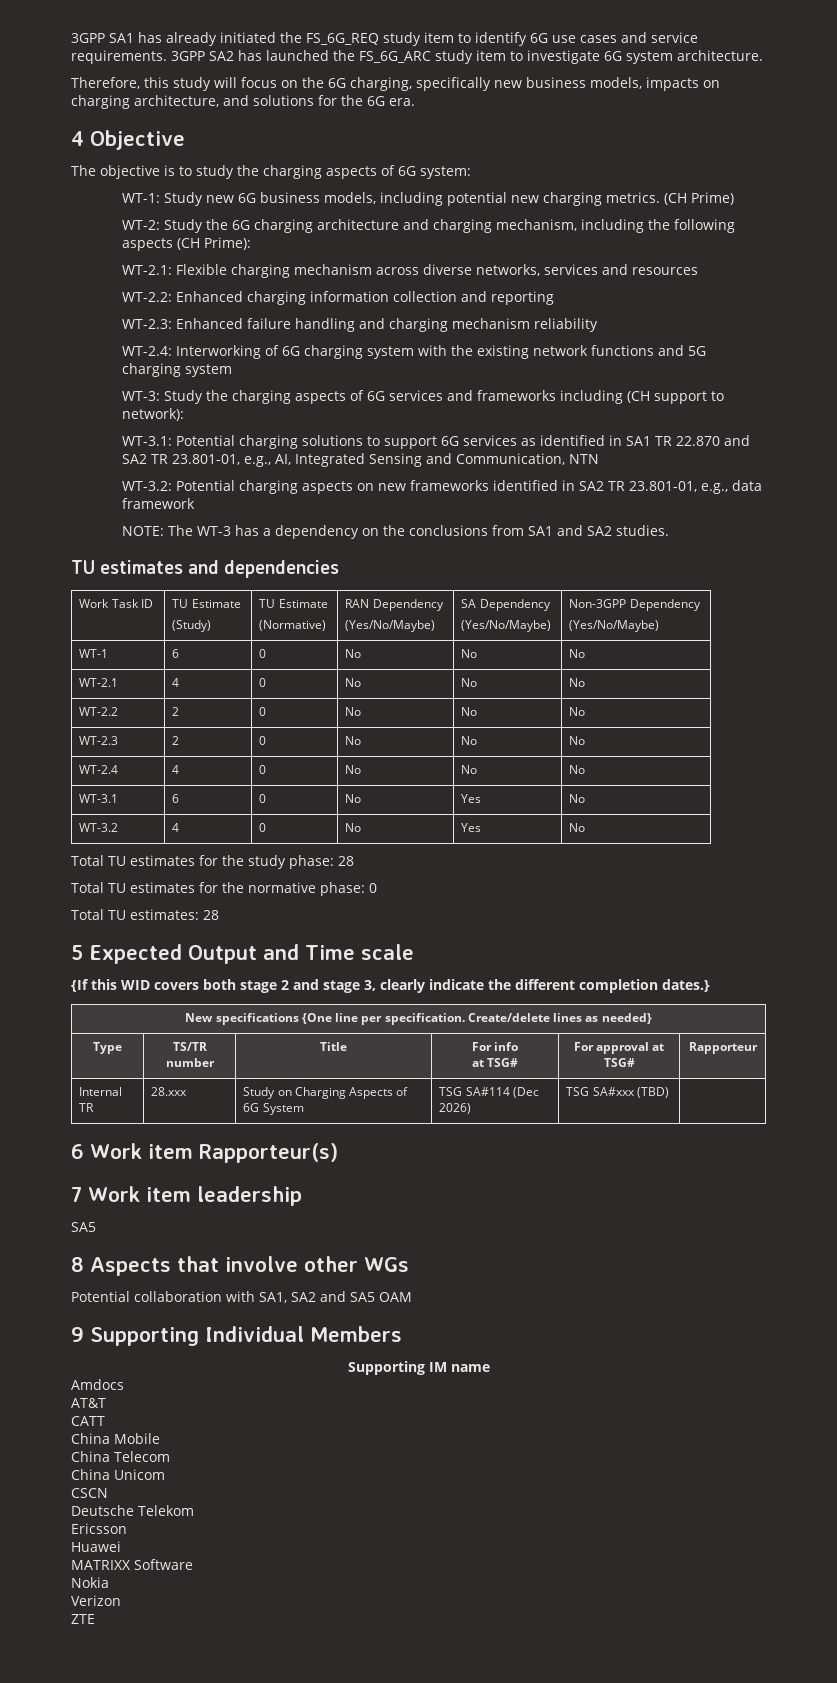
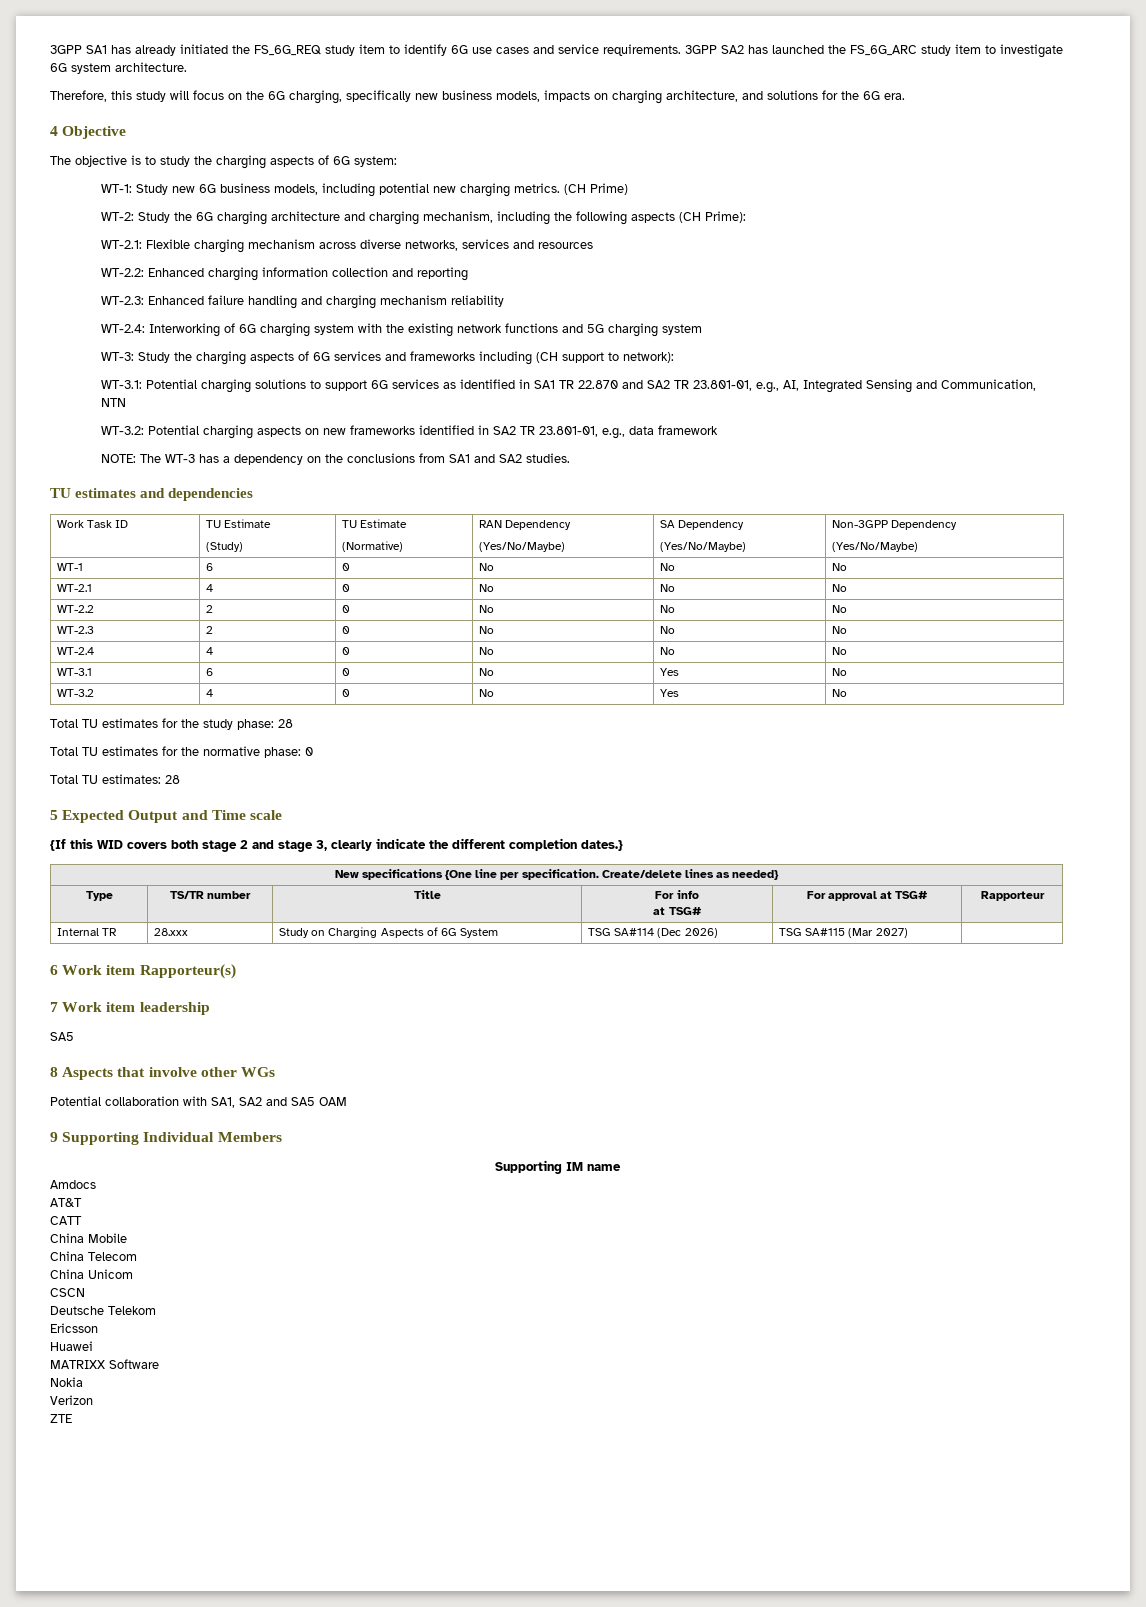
[592,1087,669,1098] SA#xxx (TBD) -> [805,928,908,938] SA#115 (Mar 2027)

